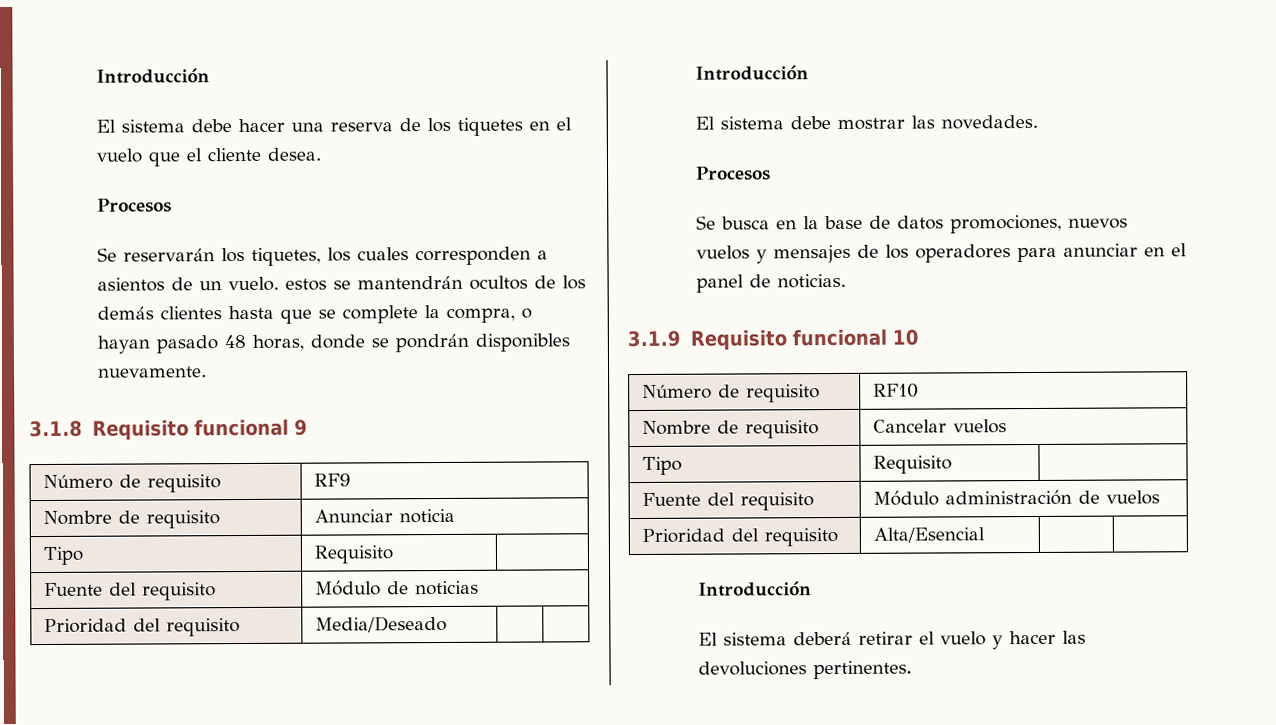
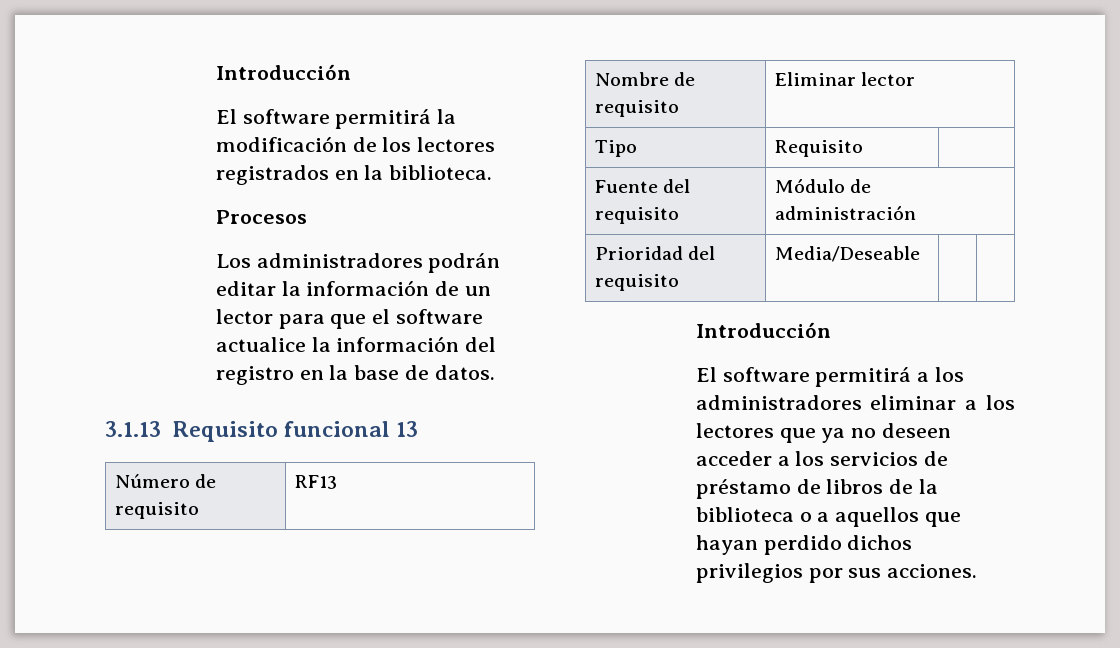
[96,68,211,84] [96,117,573,136] [96,147,322,167] [97,198,173,213] [97,246,549,266] [97,275,587,292] [97,304,533,324] [97,333,571,354] [98,366,208,378] [29,418,308,441] [43,474,222,493] [314,473,352,487] [43,510,221,529] [314,508,456,524] Introducción // El sistema debe hacer una reserva de los tiquetes en el vuelo que el cliente desea. // Procesos // Se reservarán los tiquetes, los cuales corresponden a asientos de un vuelo. estos se mantendrán ocultos de los demás clientes hasta que se complete la compra, o hayan pasado 48 horas, donde se pondrán disponibles nuevamente. // 3.1.8 Requisito funcional 9 // Número de requisito | RF9 // Nombre de requisito | Anunciar noticia -> [215,64,351,80] [215,109,457,129] [215,136,496,152] [215,165,493,185] [215,210,307,224] [215,253,501,273] [215,280,491,296] [215,309,483,329] [215,336,497,352] [215,365,495,385] [105,421,419,442] [114,474,216,488] [114,502,199,519] [294,475,337,489] [594,72,695,86] [594,100,679,117] [774,72,915,86] Introducción // El software permitirá la modificación de los lectores registrados en la biblioteca. // Procesos // Los administradores podrán editar la información de un lector para que el software actualice la información del registro en la base de datos. // 3.1.13 Requisito funcional 13 // Número de requisito | RF13 // Nombre de requisito | Eliminar lector
[415,580,480,596] [44,618,241,637] [315,615,448,633] [695,65,810,81] [695,114,1039,130] [696,166,772,181] [696,214,1129,234] [696,243,1188,264] [696,273,847,293] [627,328,919,351] [642,384,821,403] [873,383,920,398] [642,420,820,439] [873,419,1008,434] [642,456,683,475] [873,455,953,474] [642,492,815,511] [873,489,1161,506] [642,527,839,547] [873,527,986,543] [698,581,813,597] [698,630,1087,650] [698,660,913,680] noticias // Prioridad del requisito | Media/Deseado | | // Introducción // El sistema debe mostrar las novedades. // Procesos // Se busca en la base de datos promociones, nuevos vuelos y mensajes de los operadores para anunciar en el panel de noticias. // 3.1.9 Requisito funcional 10 // Número de requisito | RF10 // Nombre de requisito | Cancelar vuelos // Tipo | Requisito | // Fuente del requisito | Módulo administración de vuelos // Prioridad del requisito | Alta/Esencial | | // Introducción // El sistema deberá retirar el vuelo y hacer las devoluciones pertinentes. -> [774,205,916,220] [594,246,715,260] [594,274,679,291] [774,246,920,262] [695,322,831,338] [695,367,964,387] [695,395,1015,410] [695,423,951,443] [695,451,948,466] [695,479,938,499] [695,507,961,527] [695,535,913,555] [695,563,978,583] administración // Prioridad del requisito | Media/Deseable | | // Introducción // El software permitirá a los administradores eliminar a los lectores que ya no deseen acceder a los servicios de préstamo de libros de la biblioteca o a aquellos que hayan perdido dichos privilegios por sus acciones.

